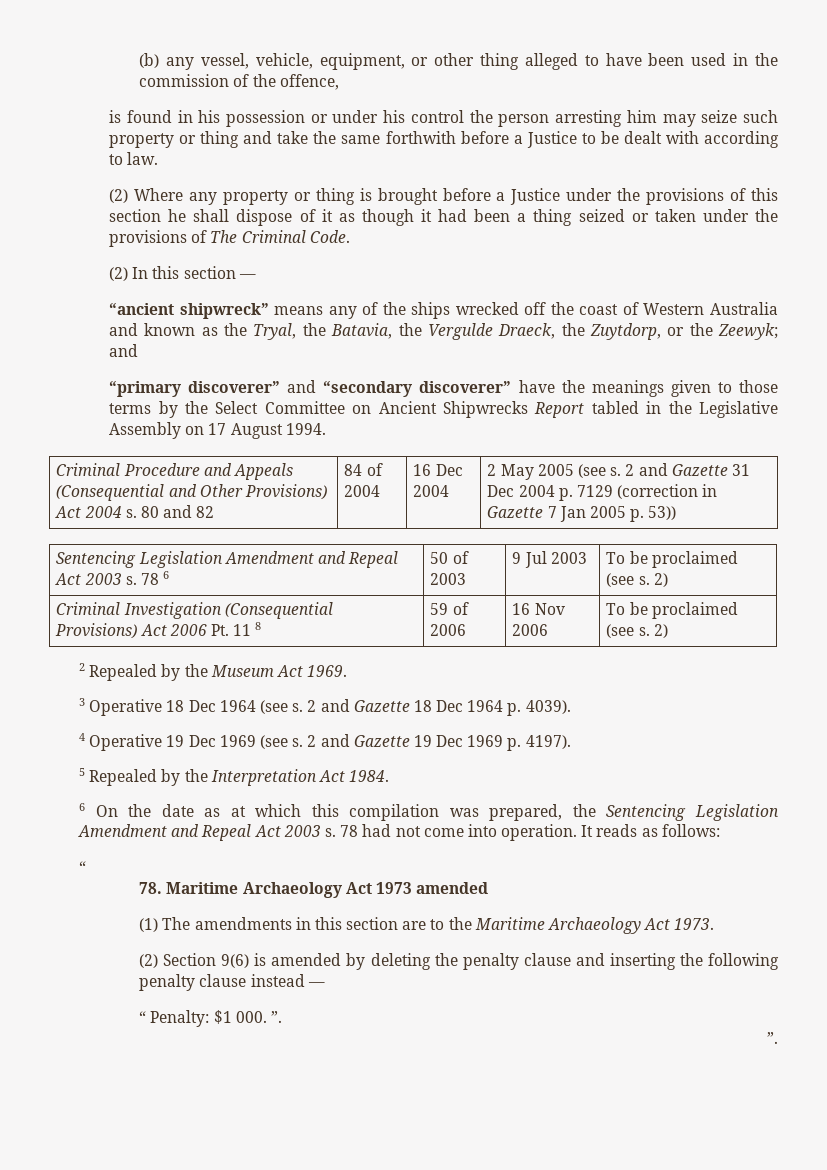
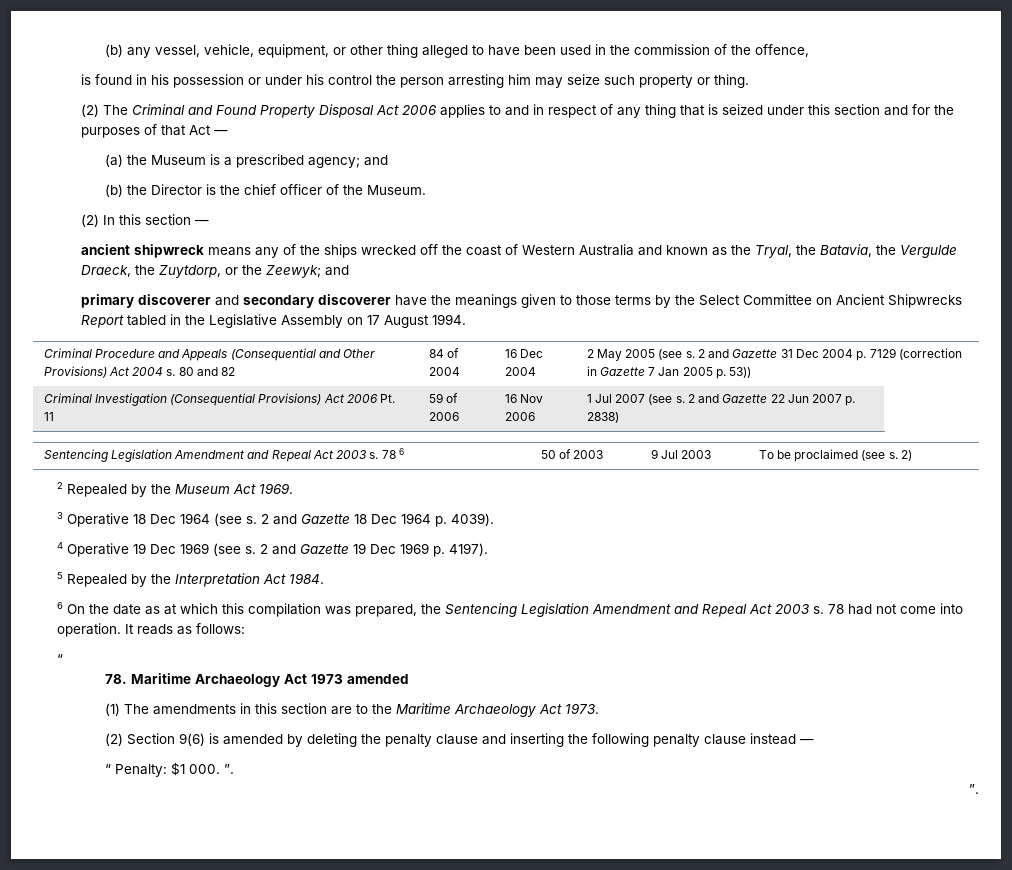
[200,131,779,148] [109,152,159,165] [109,188,778,205] [109,209,779,226] [109,230,350,247] thing and take the same forthwith before a Justice to be dealt with according to law. // (2) Where any property or thing is brought before a Justice under the provisions of this section he shall dispose of it as though it had been a thing seized or taken under the provisions of The Criminal Code. -> [713,74,749,88] [80,104,954,118] [80,124,228,138] [104,154,388,168] [104,184,426,197] thing. // (2) The Criminal and Found Property Disposal Act 2006 applies to and in respect of any thing that is seized under this section and for the purposes of that Act — // (a) the Museum is a prescribed agency; and // (b) the Director is the chief officer of the Museum.
[109,303,269,319] “ancient shipwreck” -> [80,244,204,258] ancient shipwreck
[109,380,512,397] “primary discoverer” and “secondary discoverer” -> [80,294,391,308] primary discoverer and secondary discoverer
(677, 513) none -> [43,393,396,406] [43,412,54,421] [428,393,458,403] [428,412,459,421] [504,394,543,403] [504,412,535,421] [586,394,856,406] [586,412,619,423] // Criminal Investigation (Consequential Provisions) Act 2006 Pt. 11 | 59 of 2006 | 16 Nov 2006 | 1 Jul 2007 (see s. 2 and Gazette 22 Jun 2007 p. 2838)
[56,602,333,619] [55,622,262,639] [430,602,469,615] [430,624,467,636] [512,603,565,615] [512,624,549,636] [606,602,738,619] [606,624,668,638] // Criminal Investigation (Consequential Provisions) Act 2006 Pt. 11 8 | 59 of 2006 | 16 Nov 2006 | To be proclaimed (see s. 2) -> (912, 455) none

